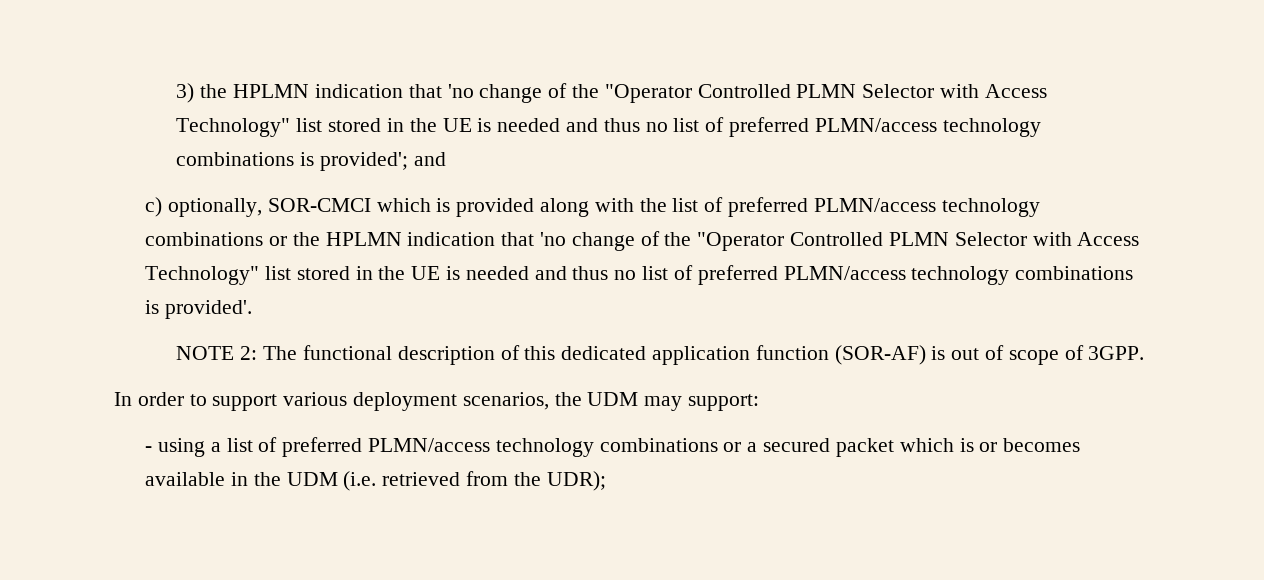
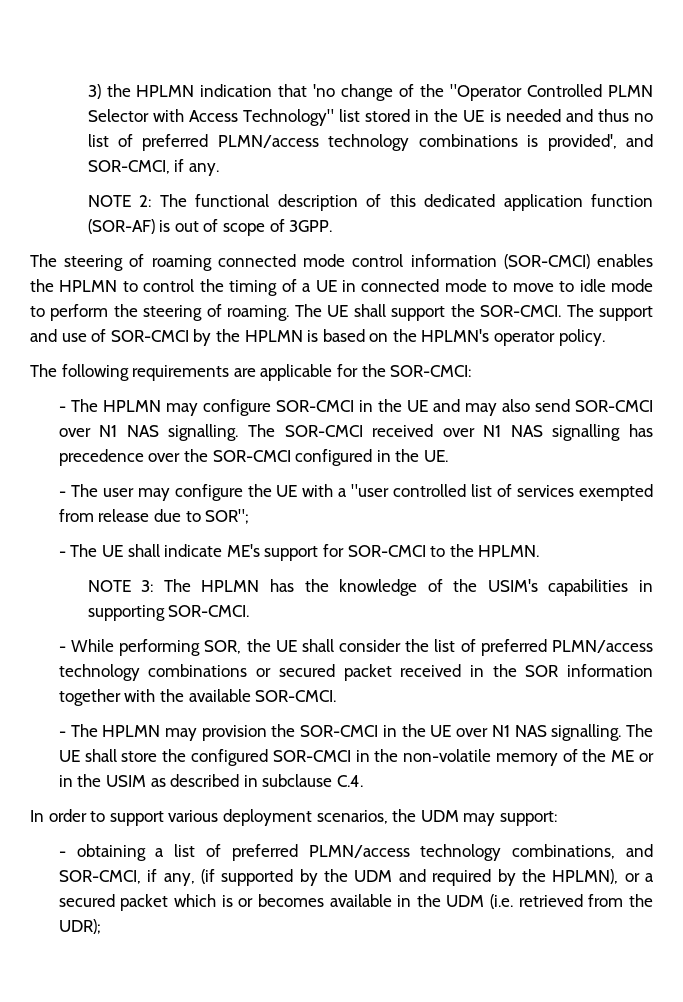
[320,152,446,171] [145,197,1040,217] [145,231,1140,251] [145,265,1134,285] [145,300,253,319] provided'; and // c) optionally, SOR-CMCI which is provided along with the list of preferred PLMN/access technology combinations or the HPLMN indication that 'no change of the "Operator Controlled PLMN Selector with Access Technology" list stored in the UE is needed and thus no list of preferred PLMN/access technology combinations is provided'. -> [547,134,653,151] [87,159,219,176] provided', and SOR-CMCI, if any.
(1145, 353) none -> [30,254,653,271] [30,279,653,296] [30,304,653,321] [30,329,605,346] [30,364,472,381] [58,399,653,416] [58,424,653,441] [58,449,448,466] [58,484,653,501] [58,509,250,524] [58,544,540,561] [87,579,653,596] [87,605,250,621] [58,639,653,656] [58,664,653,681] [58,689,337,706] [58,724,653,741] [58,749,654,766] [58,774,363,787] // The steering of roaming connected mode control information (SOR-CMCI) enables the HPLMN to control the timing of a UE in connected mode to move to idle mode to perform the steering of roaming. The UE shall support the SOR-CMCI. The support and use of SOR-CMCI by the HPLMN is based on the HPLMN's operator policy. // The following requirements are applicable for the SOR-CMCI: // - The HPLMN may configure SOR-CMCI in the UE and may also send SOR-CMCI over N1 NAS signalling. The SOR-CMCI received over N1 NAS signalling has precedence over the SOR-CMCI configured in the UE. // - The user may configure the UE with a "user controlled list of services exempted from release due to SOR"; // - The UE shall indicate ME's support for SOR-CMCI to the HPLMN. // NOTE 3: The HPLMN has the knowledge of the USIM's capabilities in supporting SOR-CMCI. // - While performing SOR, the UE shall consider the list of preferred PLMN/access technology combinations or secured packet received in the SOR information together with the available SOR-CMCI. // - The HPLMN may provision the SOR-CMCI in the UE over N1 NAS signalling. The UE shall store the configured SOR-CMCI in the non-volatile memory of the ME or in the USIM as described in subclause C.4.
[158,438,206,457] using -> [76,844,146,861] obtaining
[599,438,718,452] combinations -> [512,844,653,859] [58,869,619,886] combinations, and SOR-CMCI, if any, (if supported by the UDM and required by the HPLMN),

